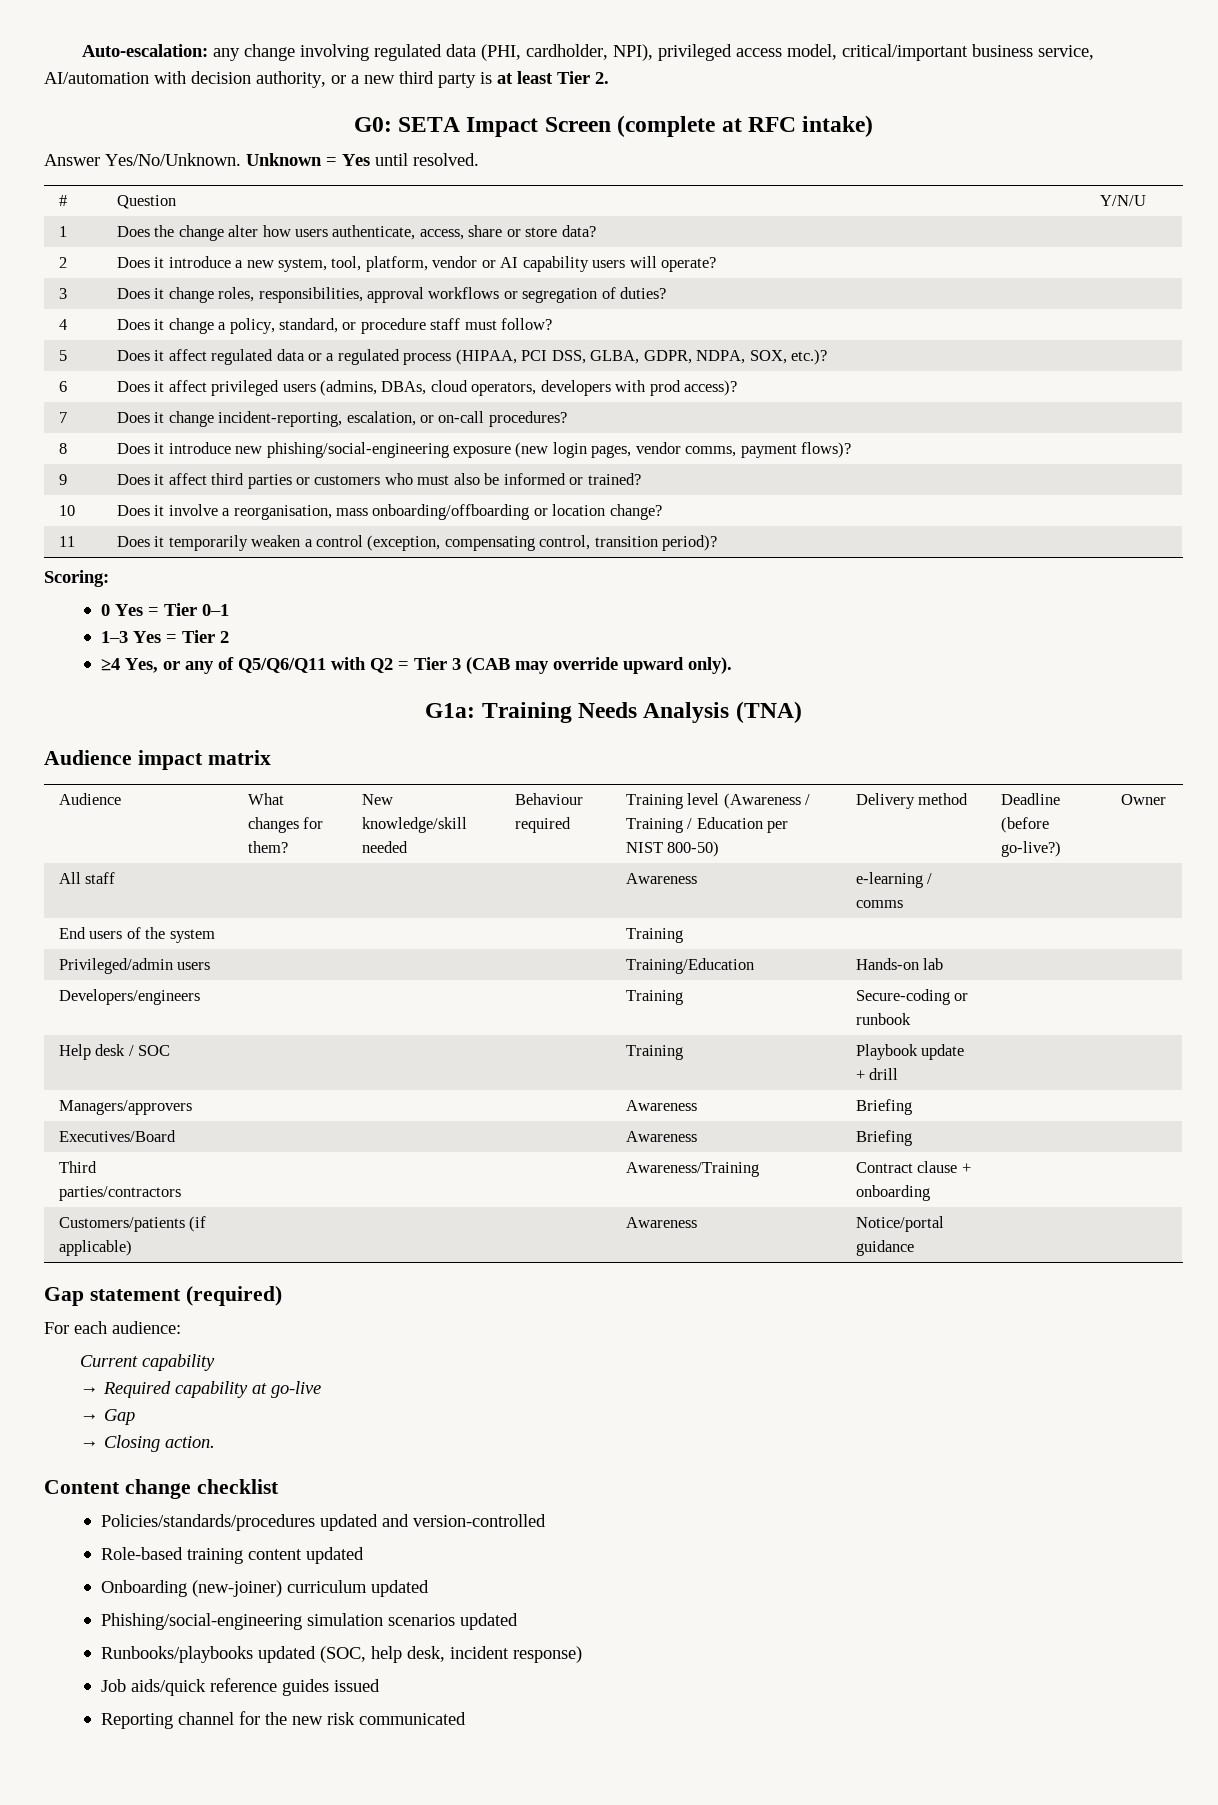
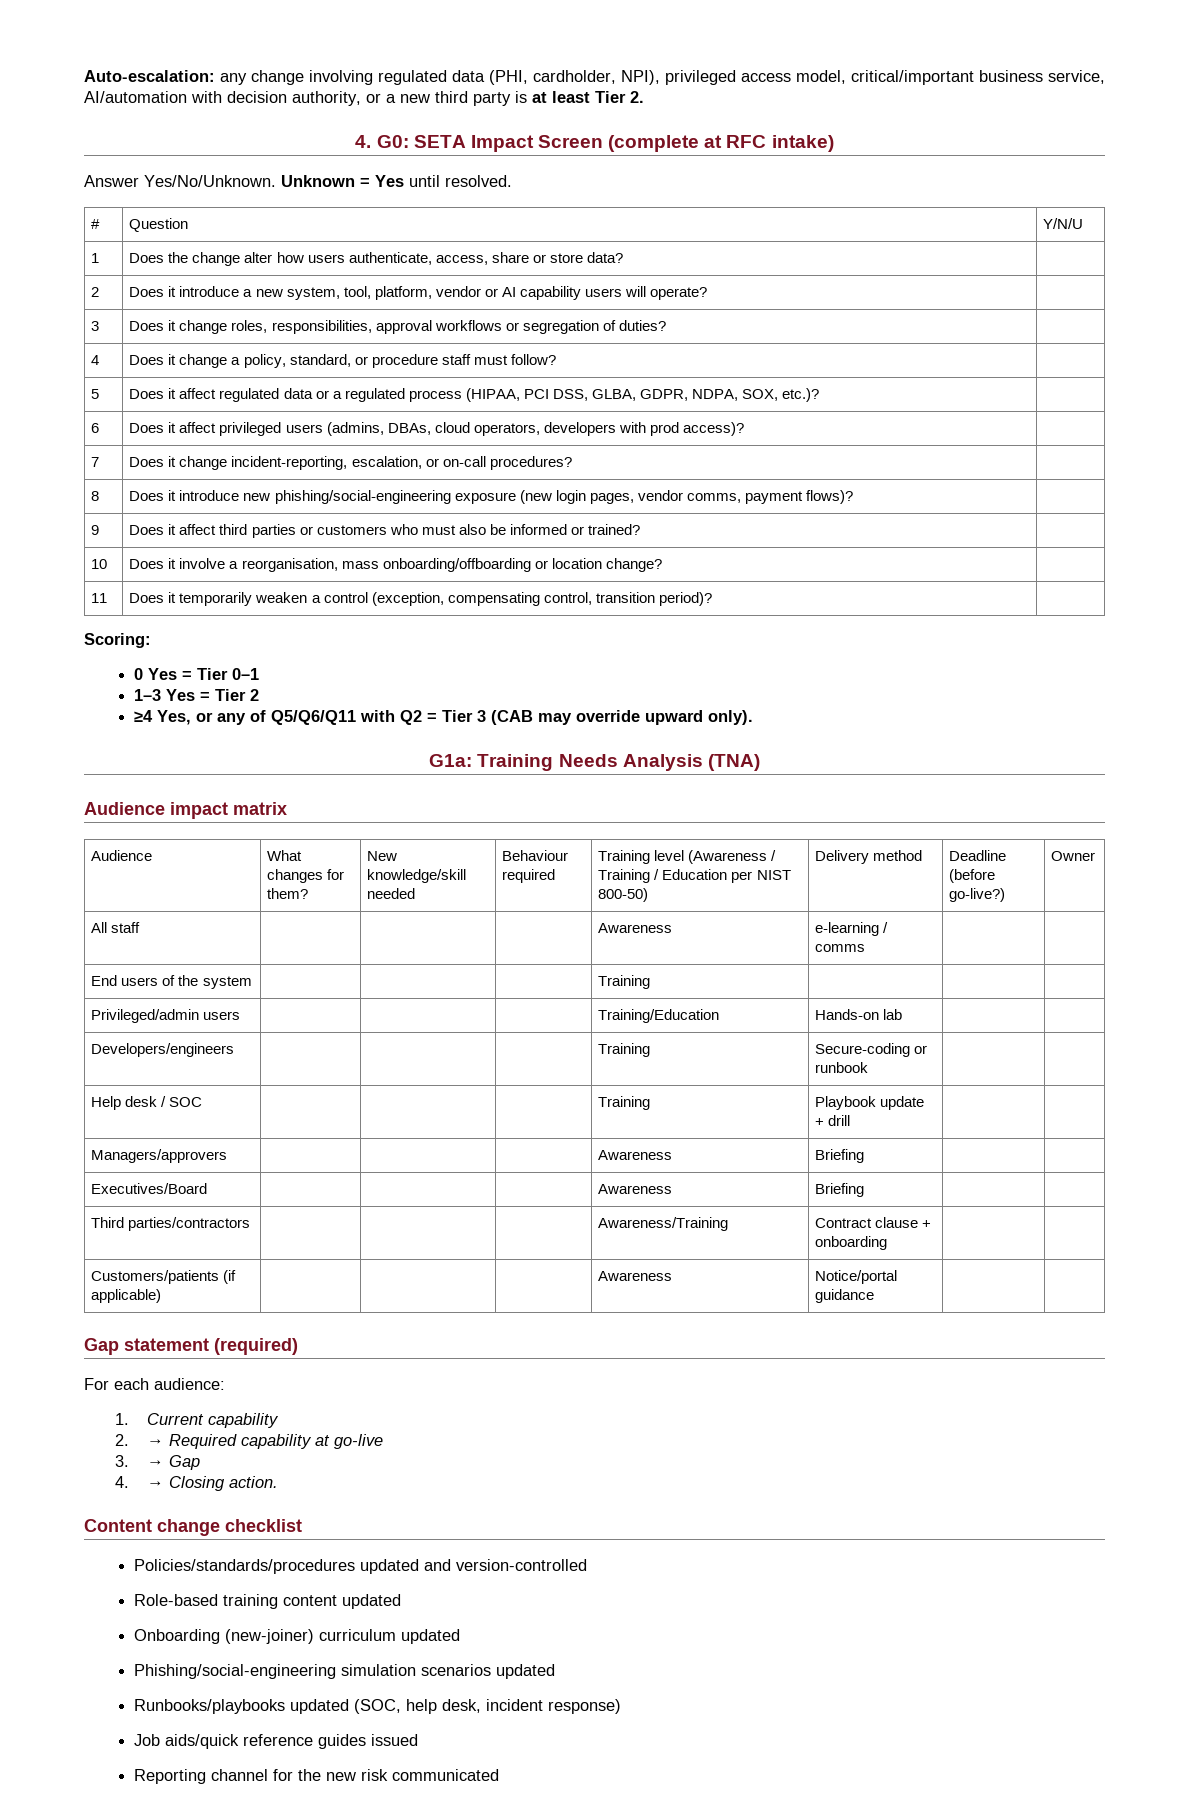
(609, 78) none -> [355,135,372,148] 4.
(181, 1327) none -> [115,1413,130,1425] 1.
(216, 1362) none -> [115,1434,130,1446] 2.
(322, 1389) none -> [115,1455,130,1467] 3.
(136, 1417) none -> [115,1476,130,1488] 4.

